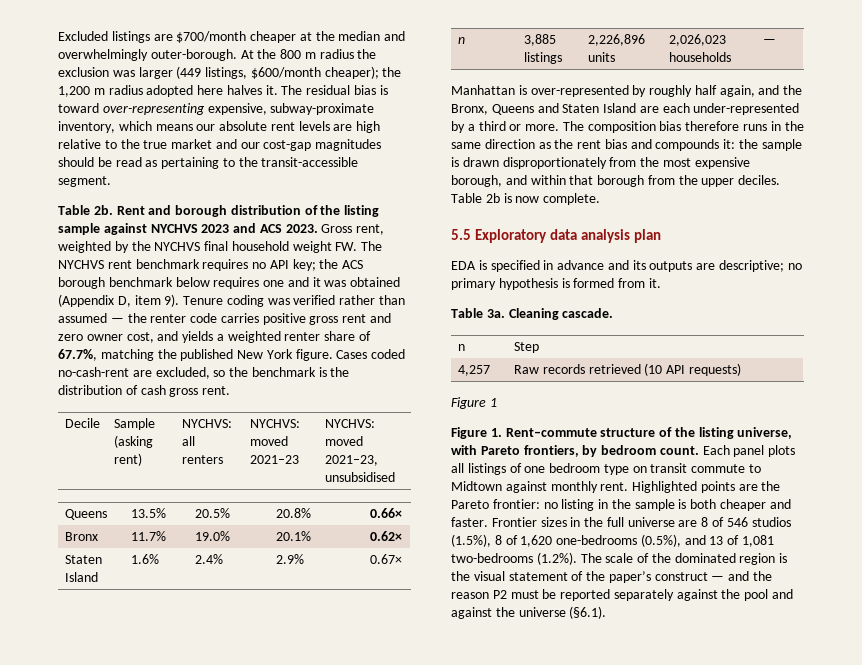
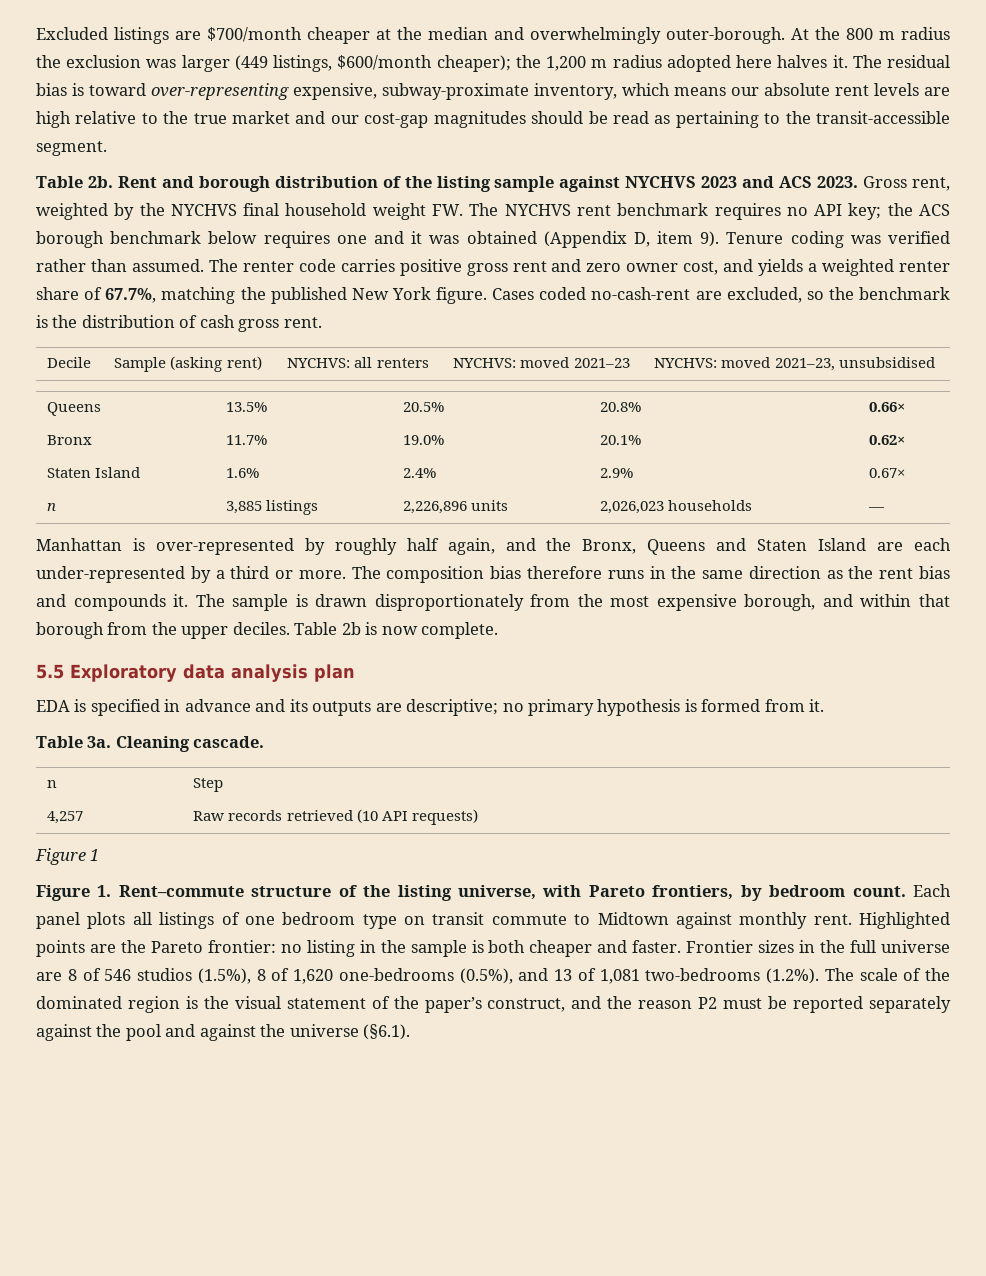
[58,313,147,323] assumed — the -> [131,259,238,272] assumed. The
[723,139,759,149] it: the -> [173,594,225,607] it. The
[654,572,725,581] construct — -> [487,998,566,1012] construct,

